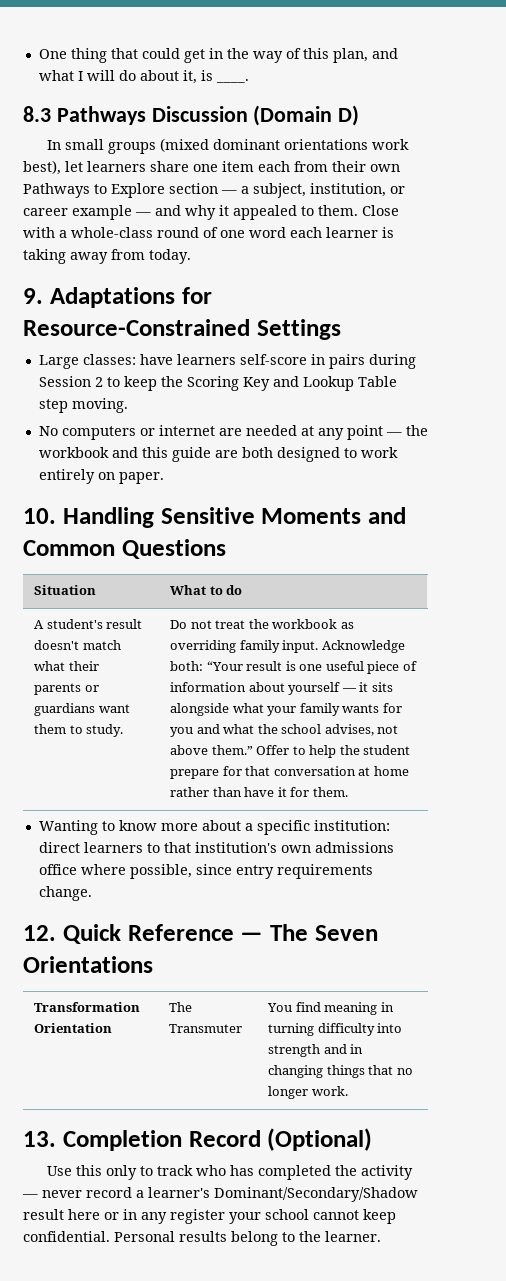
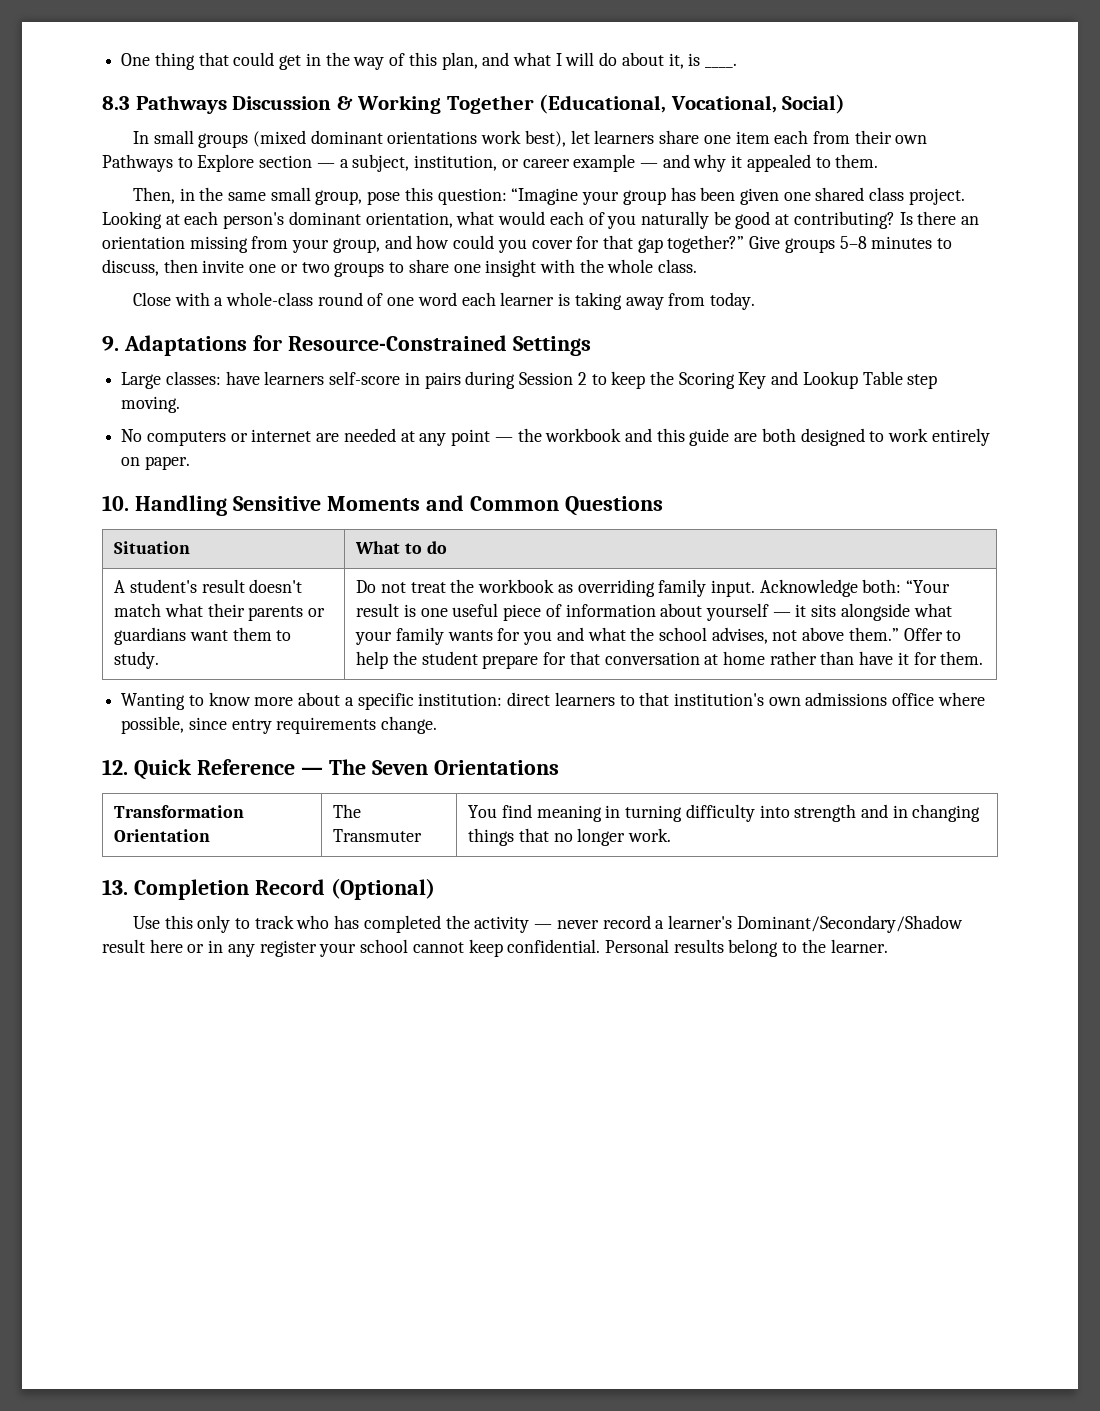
[253,105,360,126] (Domain D) -> [336,94,846,114] & Working Together (Educational, Vocational, Social)
(358, 210) none -> [132,187,965,205] [102,211,980,229] [102,235,953,253] [102,259,698,277] // Then, in the same small group, pose this question: “Imagine your group has been given one shared class project. Looking at each person's dominant orientation, what would each of you naturally be good at contributing? Is there an orientation missing from your group, and how could you cover for that gap together?” Give groups 5–8 minutes to discuss, then invite one or two groups to share one insight with the whole class. //

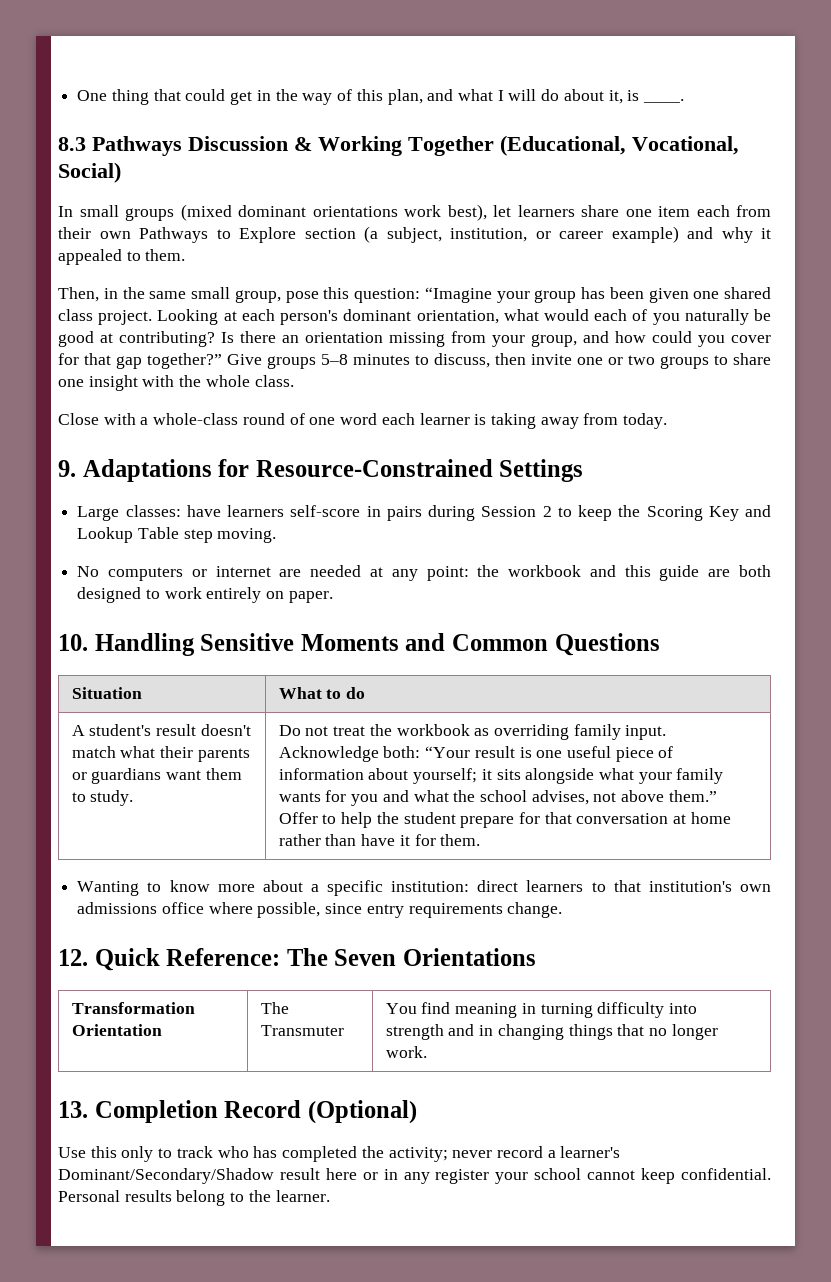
[316,159,349,168] — a -> [364,226,378,243] (a
[573,154,658,172] example — -> [611,226,679,243] example)
[451,429,513,446] point — -> [426,566,469,581] point:
[706,603,791,621] yourself — -> [413,768,478,784] yourself;
[196,759,323,775] Reference — -> [166,948,281,966] Reference:
[474,916,553,933] activity — -> [388,1147,448,1162] activity;

